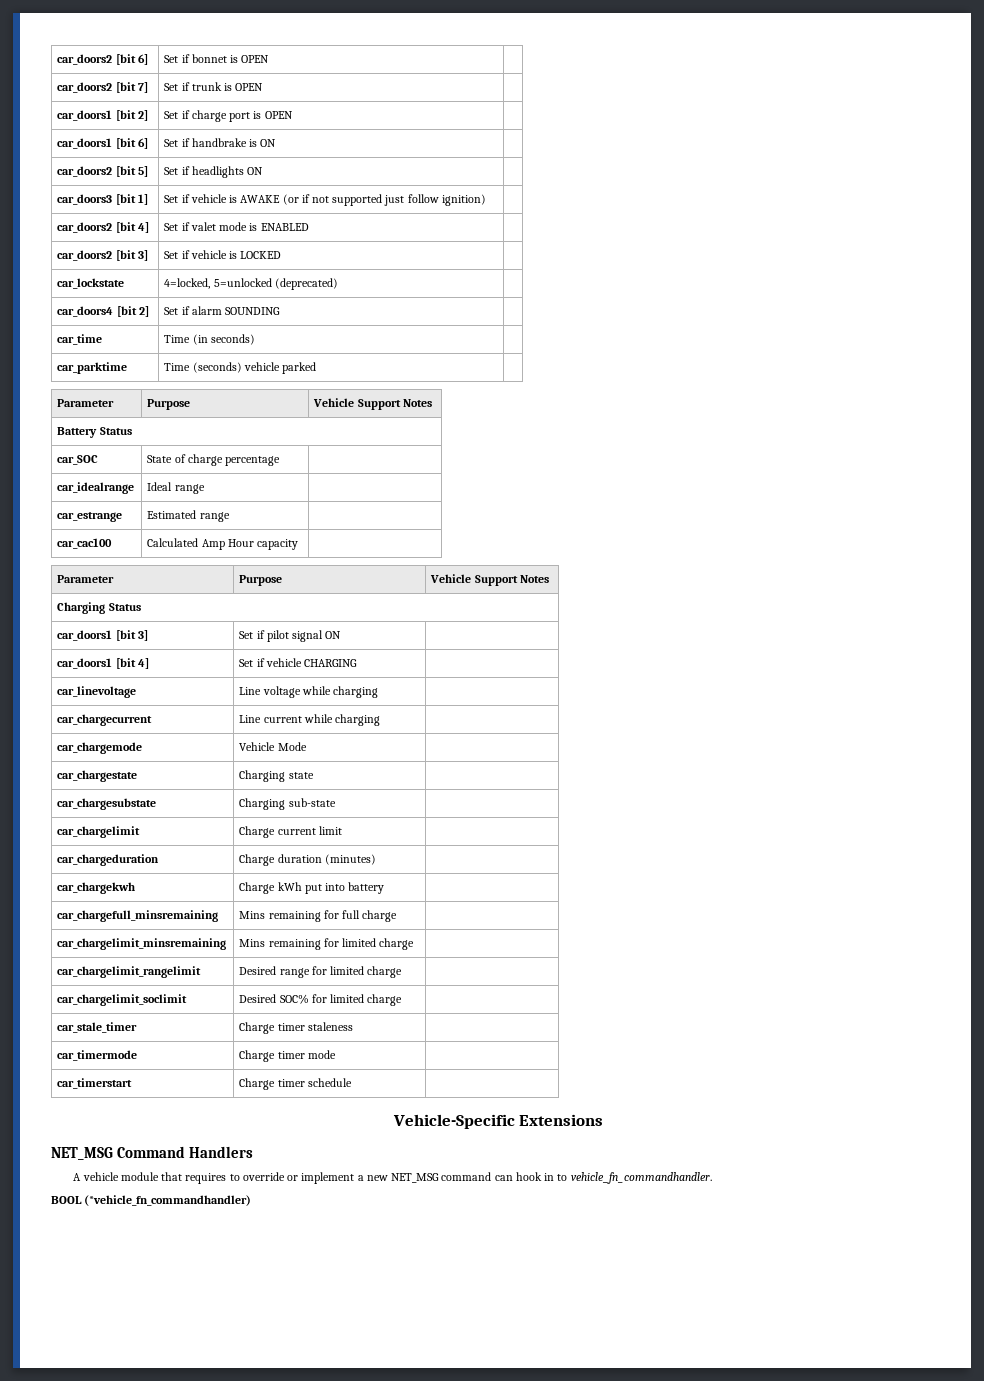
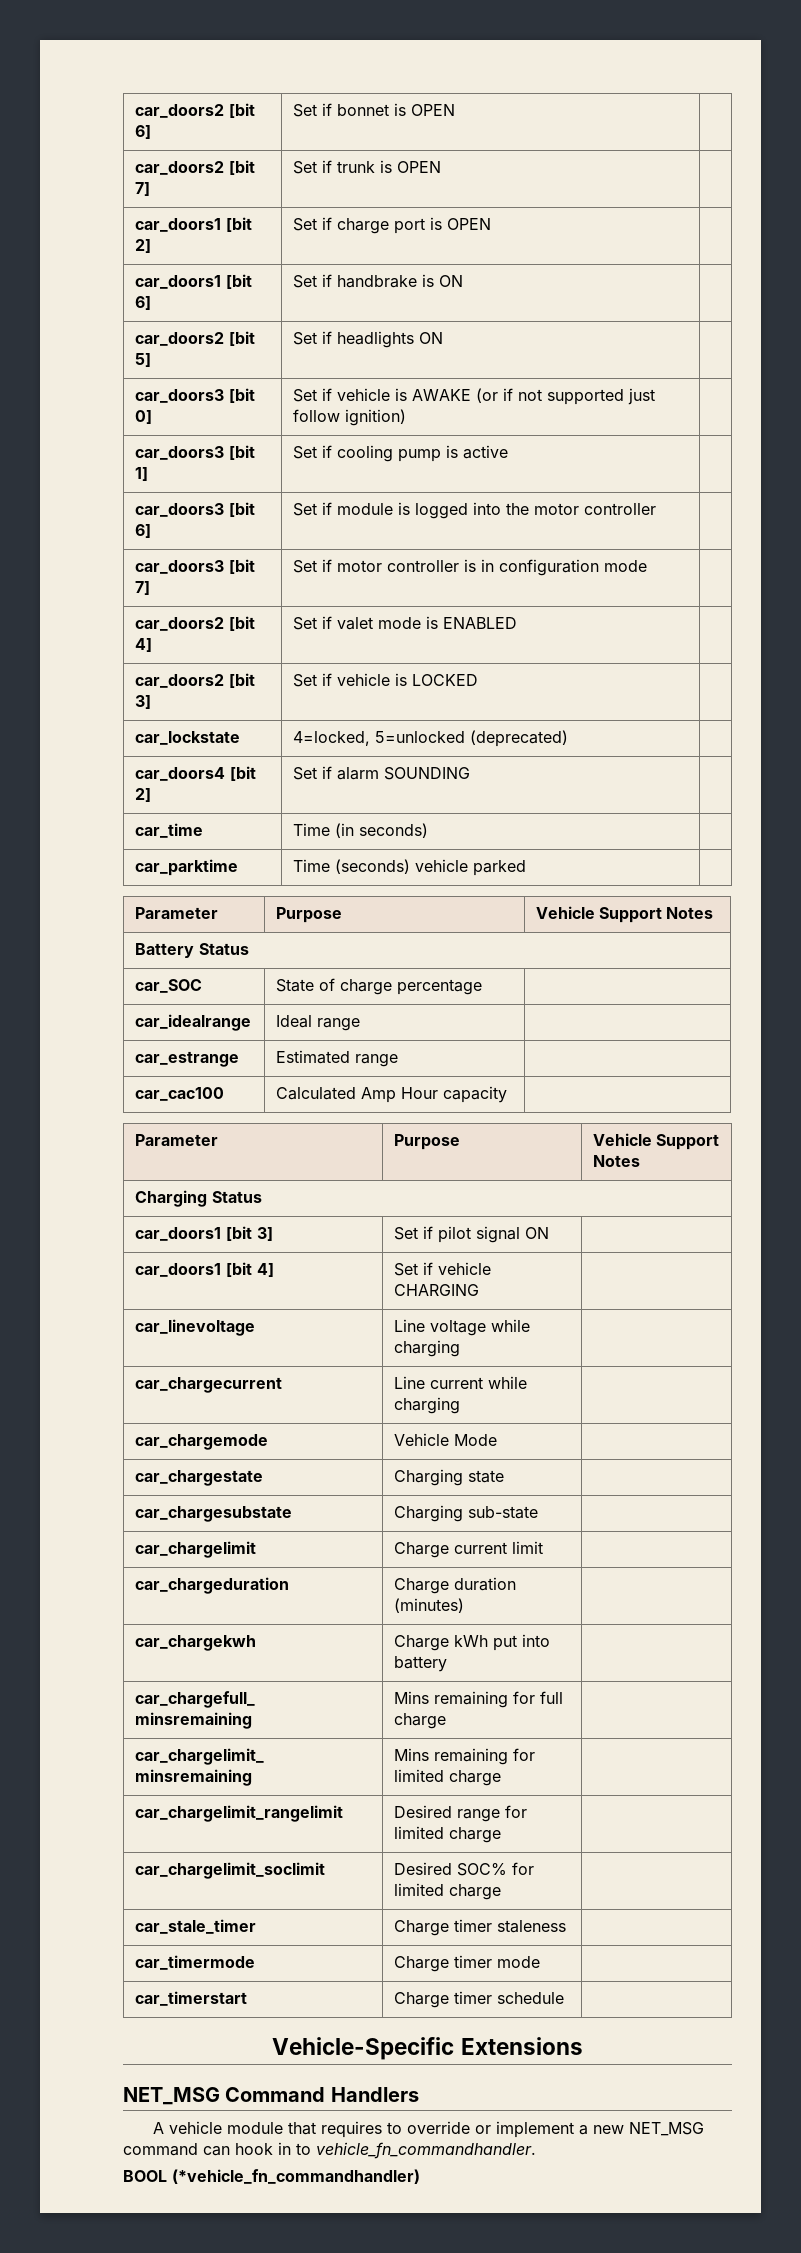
[137,194,148,205] 1] -> [134,410,152,424] 0]
(486, 200) none -> [134,445,255,460] [134,467,148,481] [292,445,508,462] [134,502,255,517] [134,524,151,538] [292,502,656,519] [134,559,255,574] [134,581,150,595] [292,559,647,576] // car_doors3 [bit 1] | Set if cooling pump is active | // car_doors3 [bit 6] | Set if module is logged into the motor controller | // car_doors3 [bit 7] | Set if motor controller is in configuration mode |

